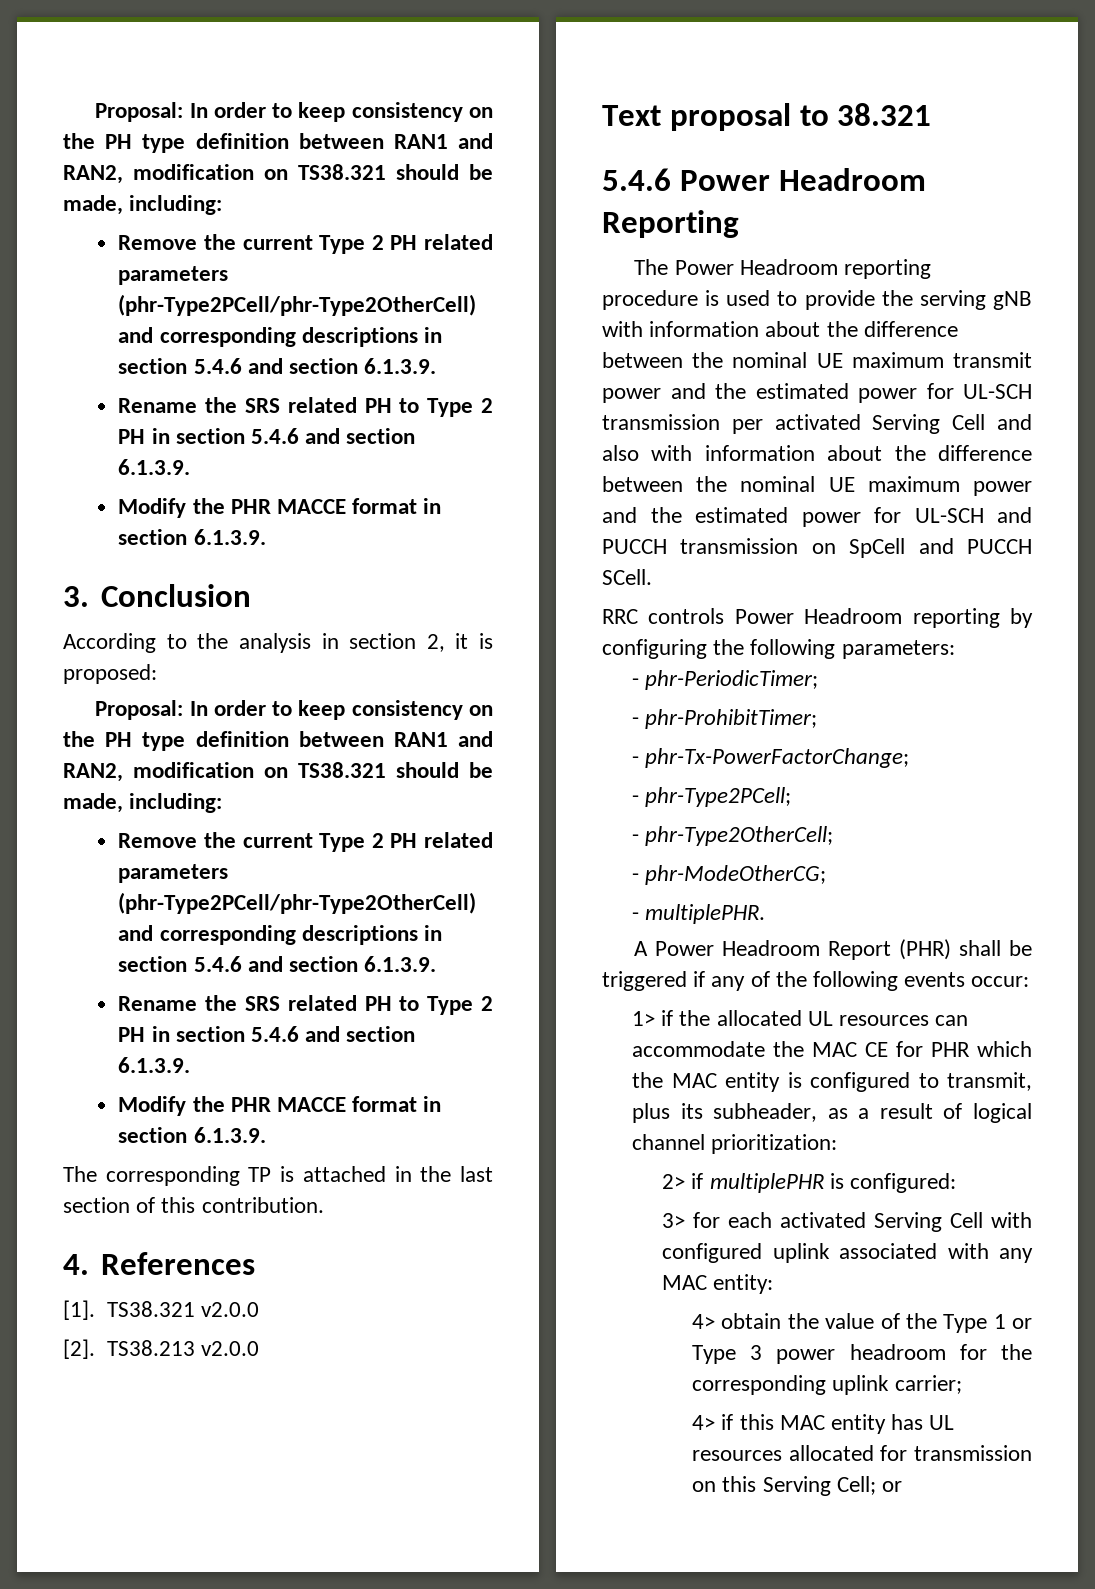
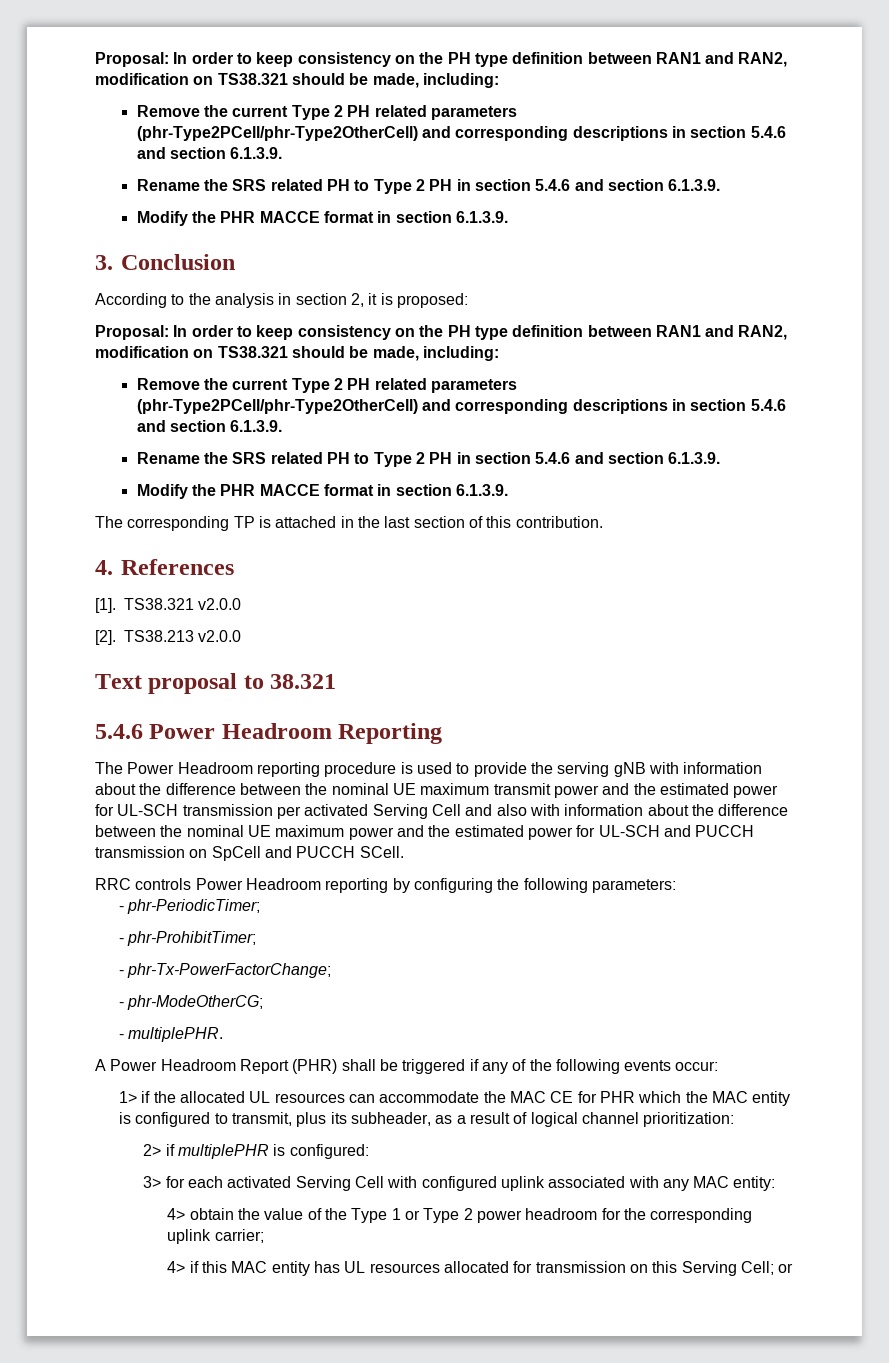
[632,787,792,807] [632,826,834,846] // - phr-Type2PCell; // - phr-Type2OtherCell; -> (332, 970) none
[750,1345,763,1360] 3 -> [463,1208,473,1220] 2

